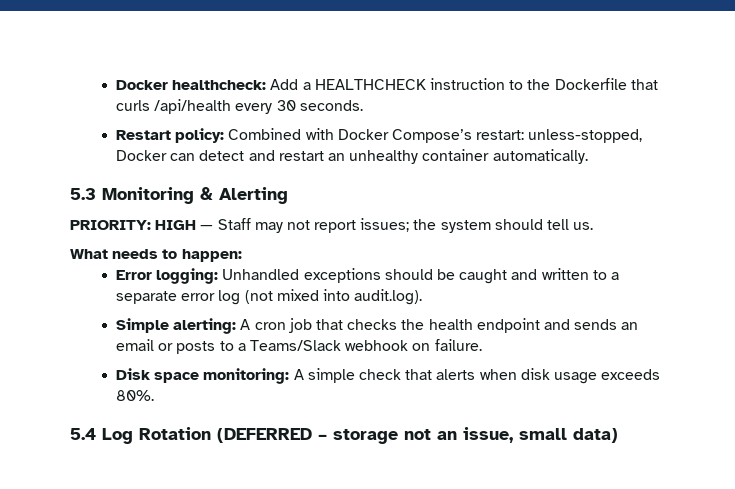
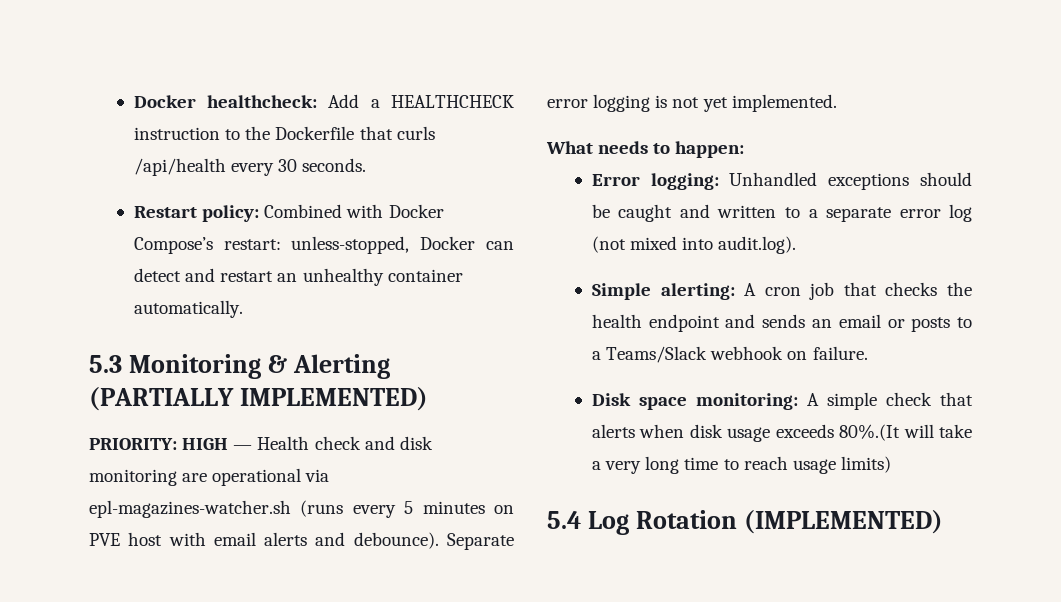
(288, 195) none -> [89,387,428,411] (PARTIALLY IMPLEMENTED)
[217,218,594,233] Staff may not report issues; the system should tell us. -> [257,436,433,450] [89,468,330,486] [89,500,514,518] [89,532,514,550] [547,94,837,112] Health check and disk monitoring are operational via epl-magazines-watcher.sh (runs every 5 minutes on PVE host with email alerts and debounce). Separate error logging is not yet implemented.
[116,390,155,401] [70,427,618,444] 80%. // 5.4 Log Rotation (DEFERRED – storage not an issue, small data) -> [839,424,972,441] [591,456,891,474] [547,510,943,535] 80%.(It will take a very long time to reach usage limits) // 5.4 Log Rotation (IMPLEMENTED)

